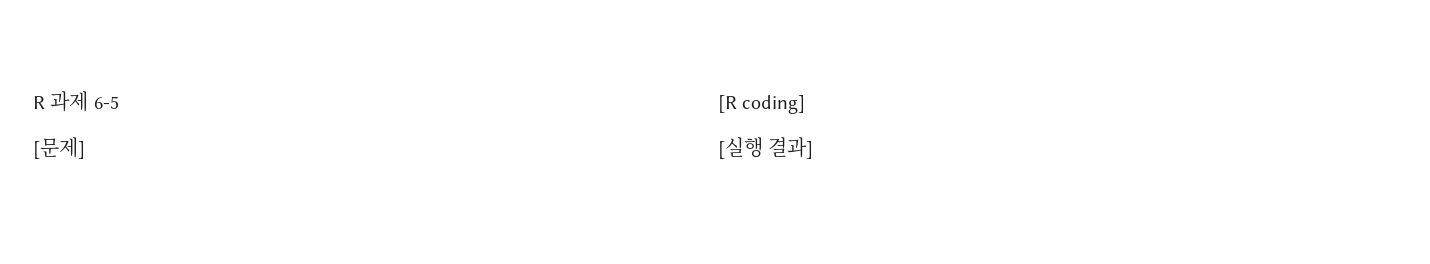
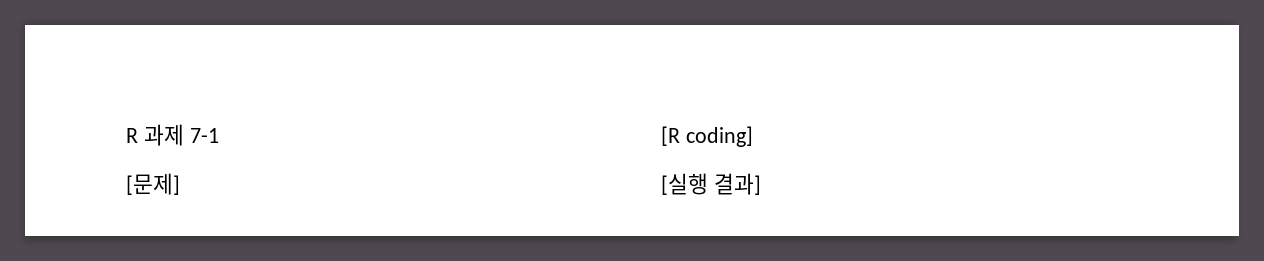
[93,96,119,109] 6-5 -> [189,128,219,143] 7-1

